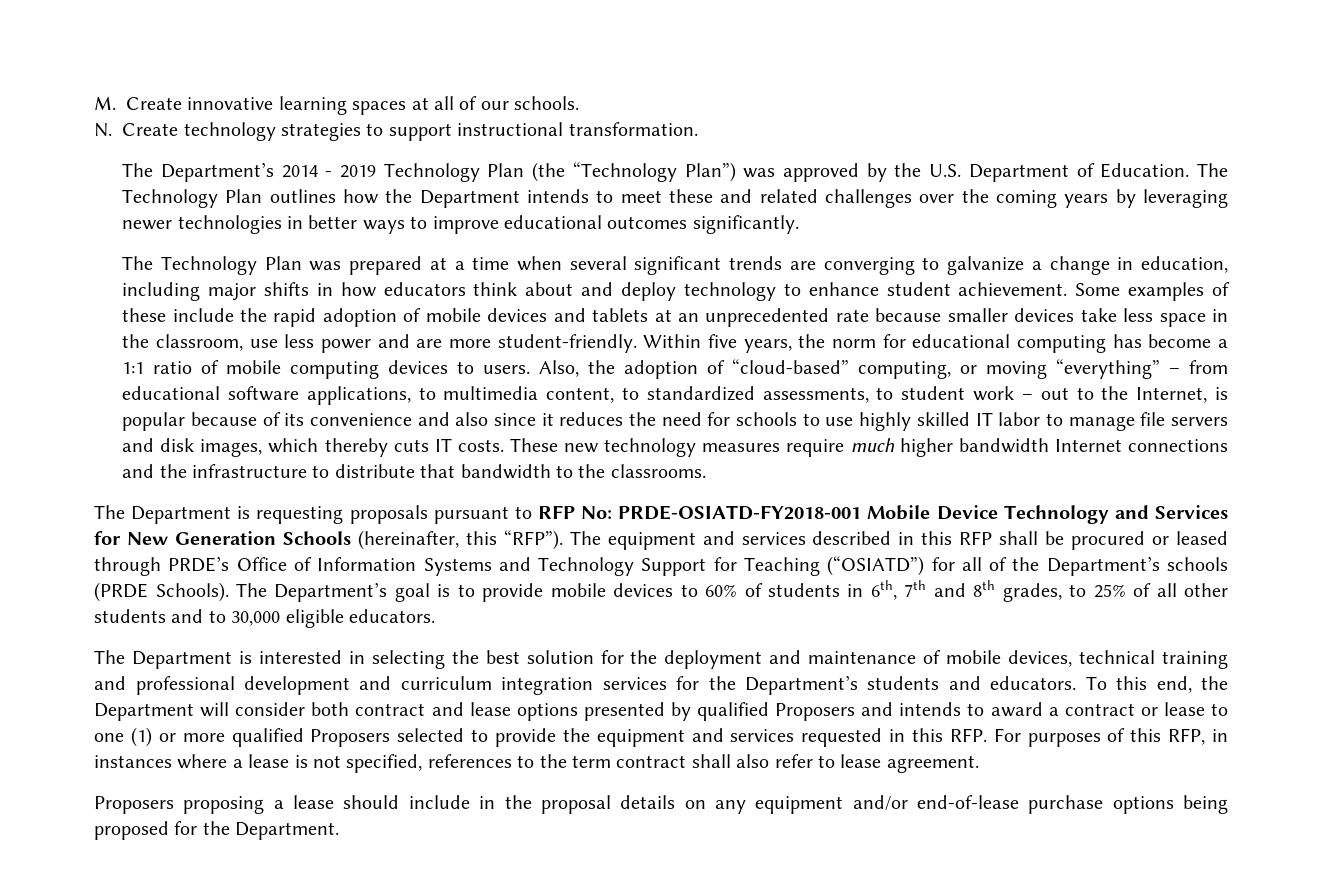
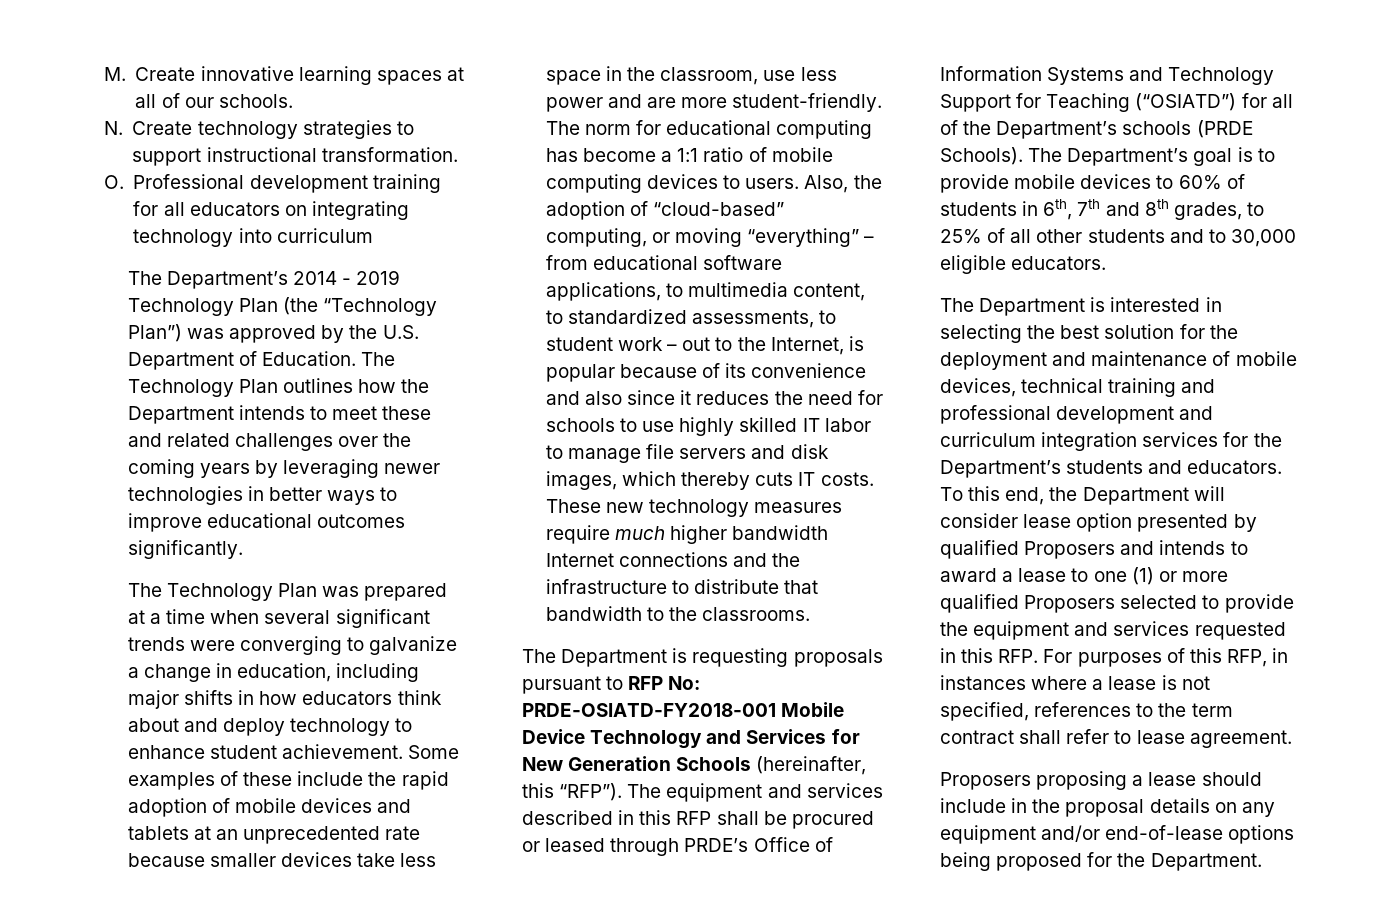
(698, 129) none -> [103,174,441,193] [133,201,409,220] [133,228,373,247] // O. Professional development training for all educators on integrating technology into curriculum
[789,261,816,270] are -> [190,640,236,651] were
[643,334,826,353] Within five years, the -> [545,121,580,135] The
[311,702,578,721] both contract and lease options -> [1023,513,1133,532] lease option
[1064,703,1158,716] contract or -> (1014, 576) none
[736,754,770,768] also -> (1062, 737) none
[1028,795,1104,814] purchase -> (1224, 832) none

